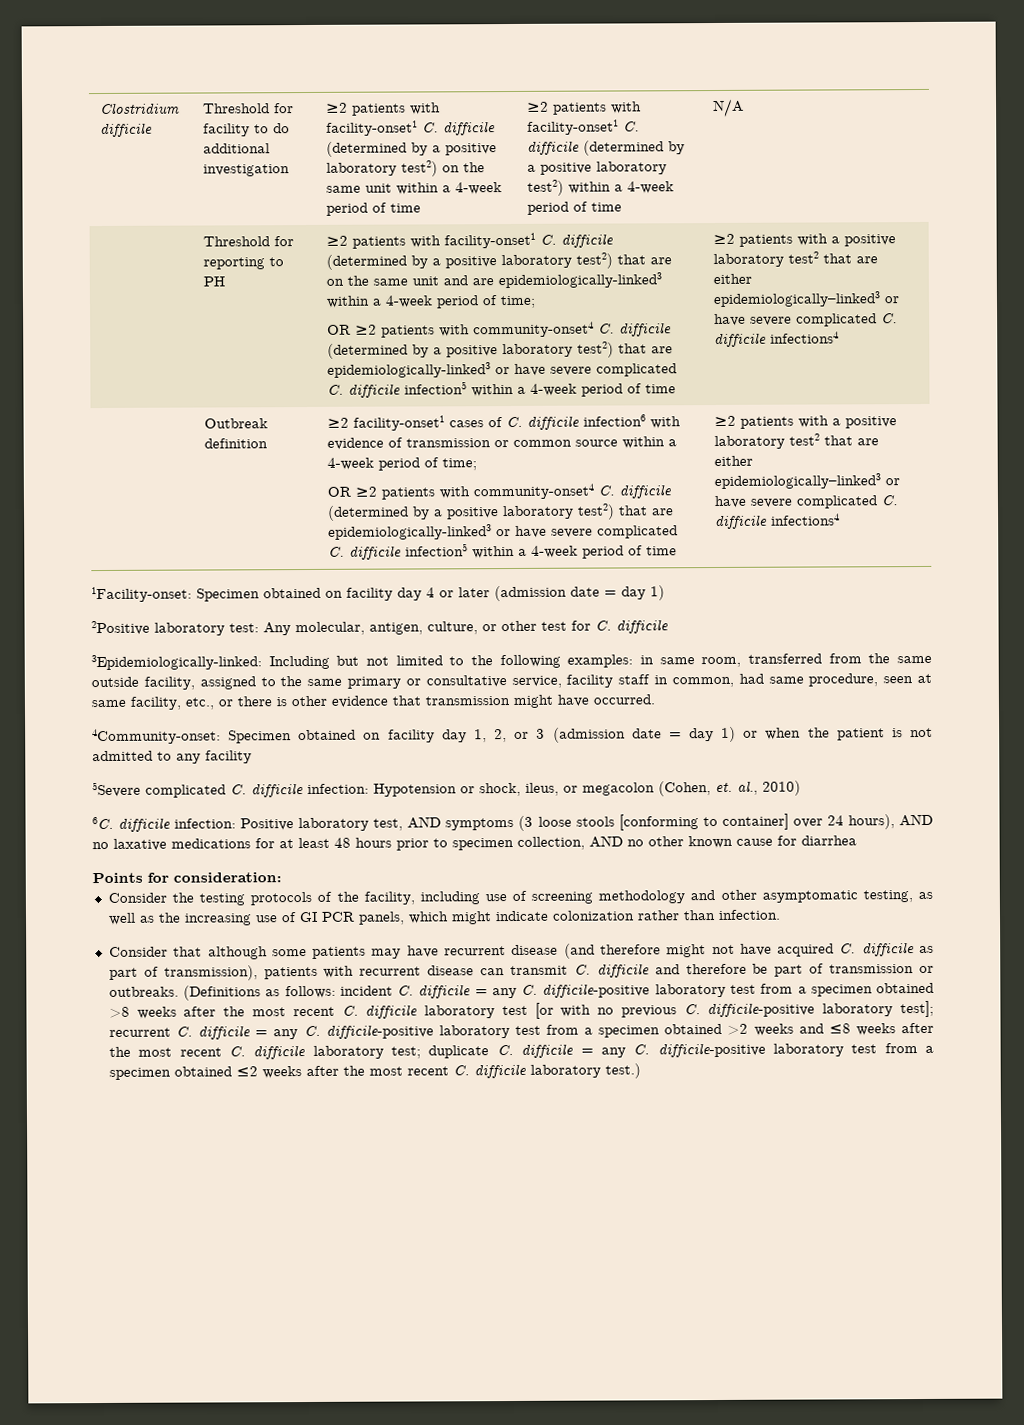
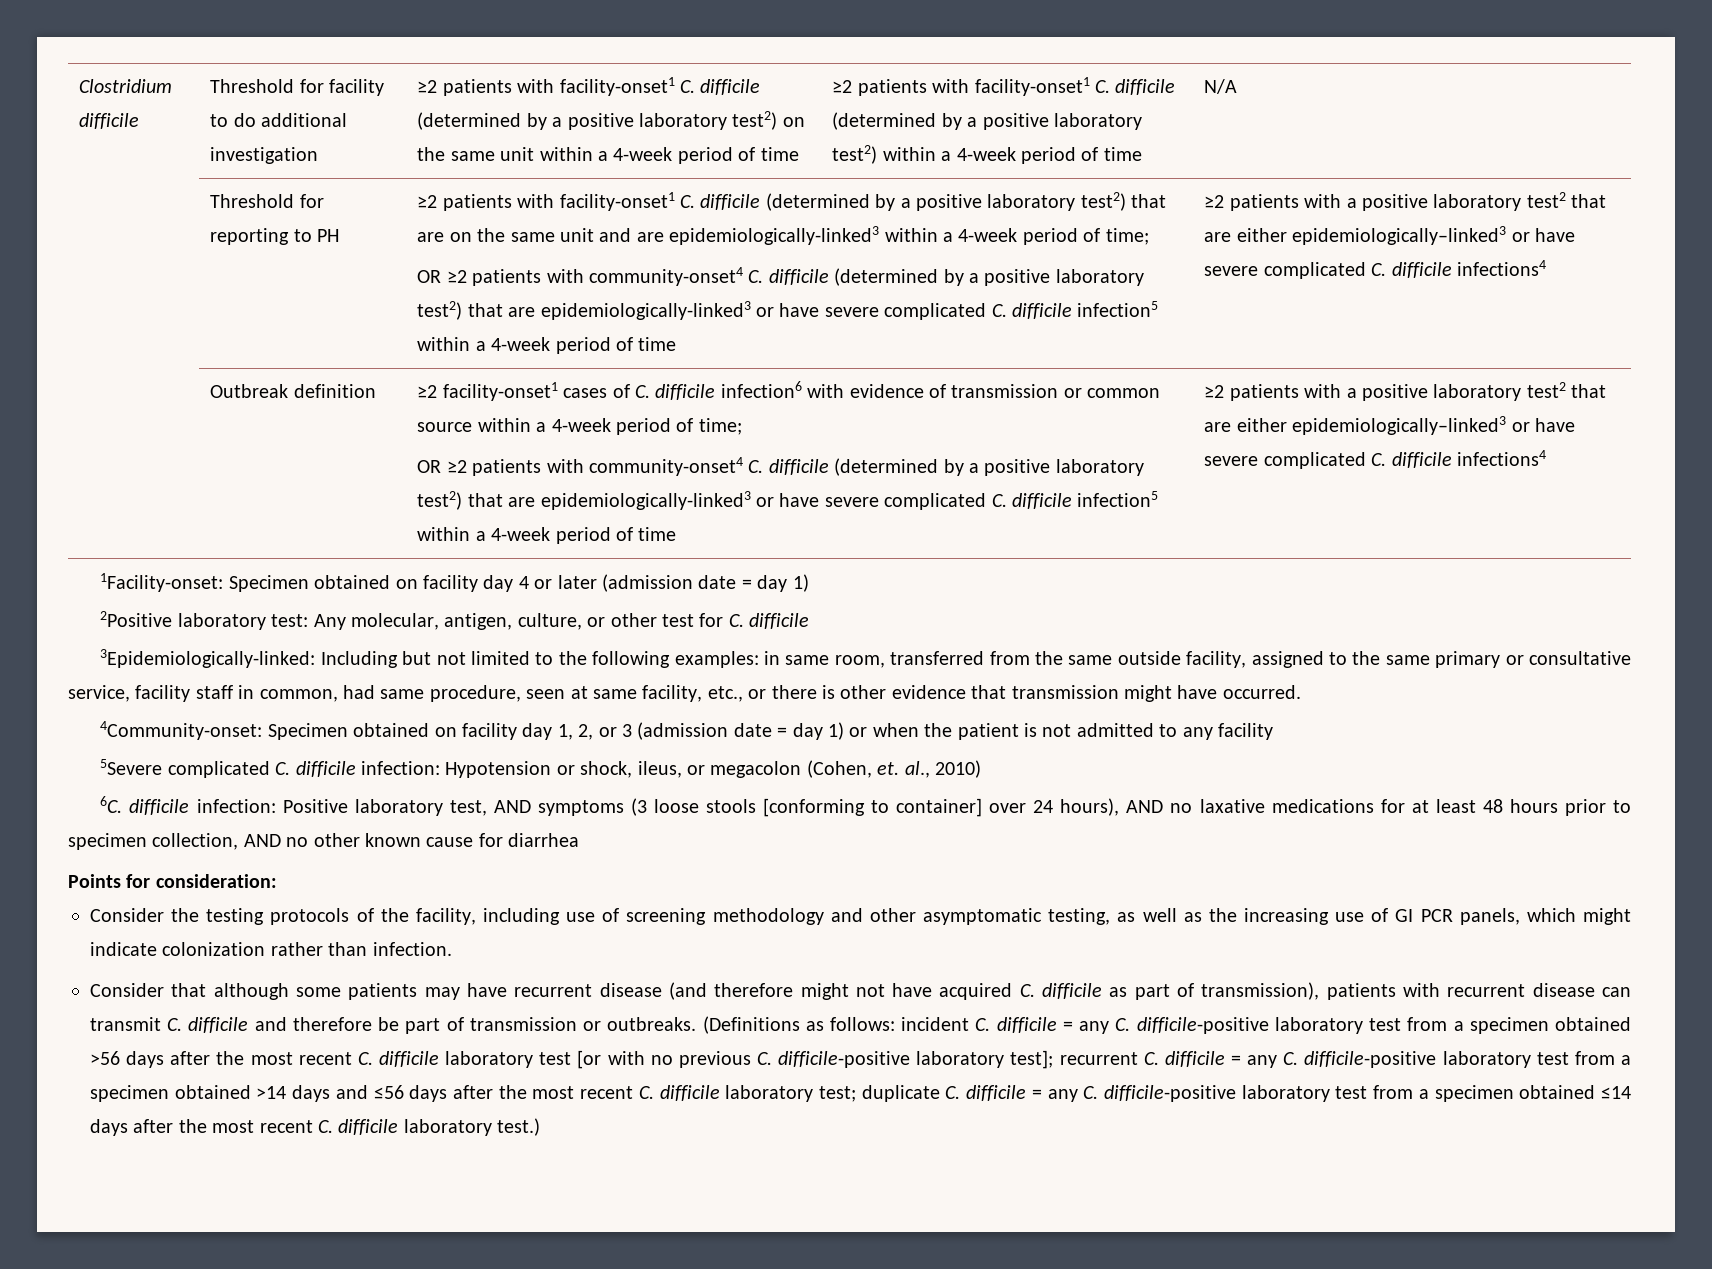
[108,1006,177,1019] >8 weeks -> [90,1051,165,1068] >56 days
[727,1023,896,1036] >2 weeks and ≤8 weeks -> [256,1085,448,1102] >14 days and ≤56 days
[235,1066,302,1079] ≤2 weeks -> [1601,1086,1631,1099] [90,1119,128,1136] ≤14 days

